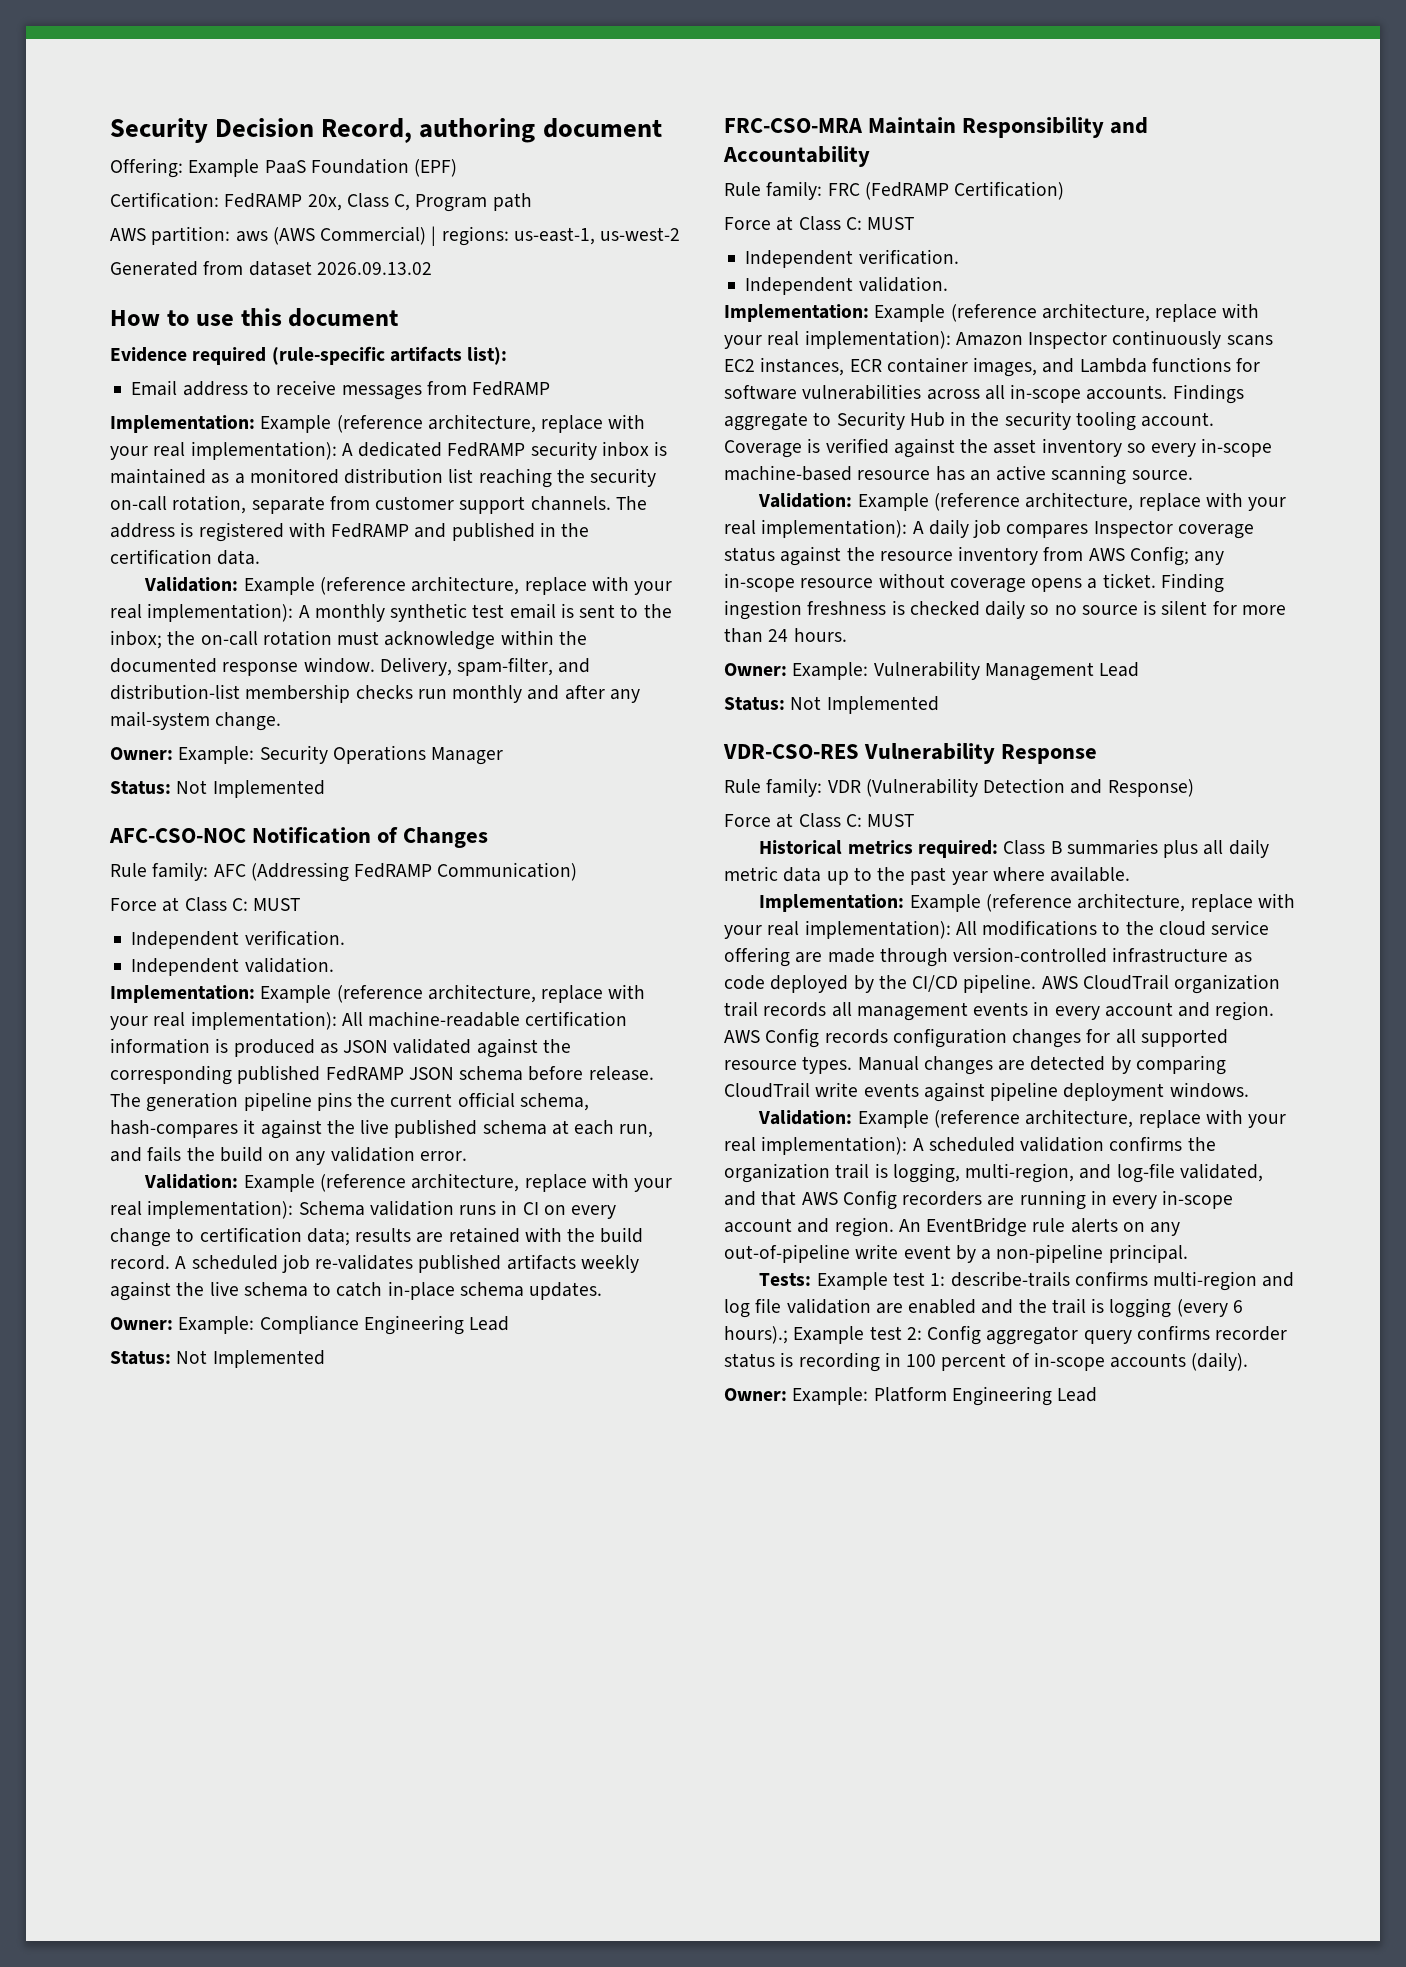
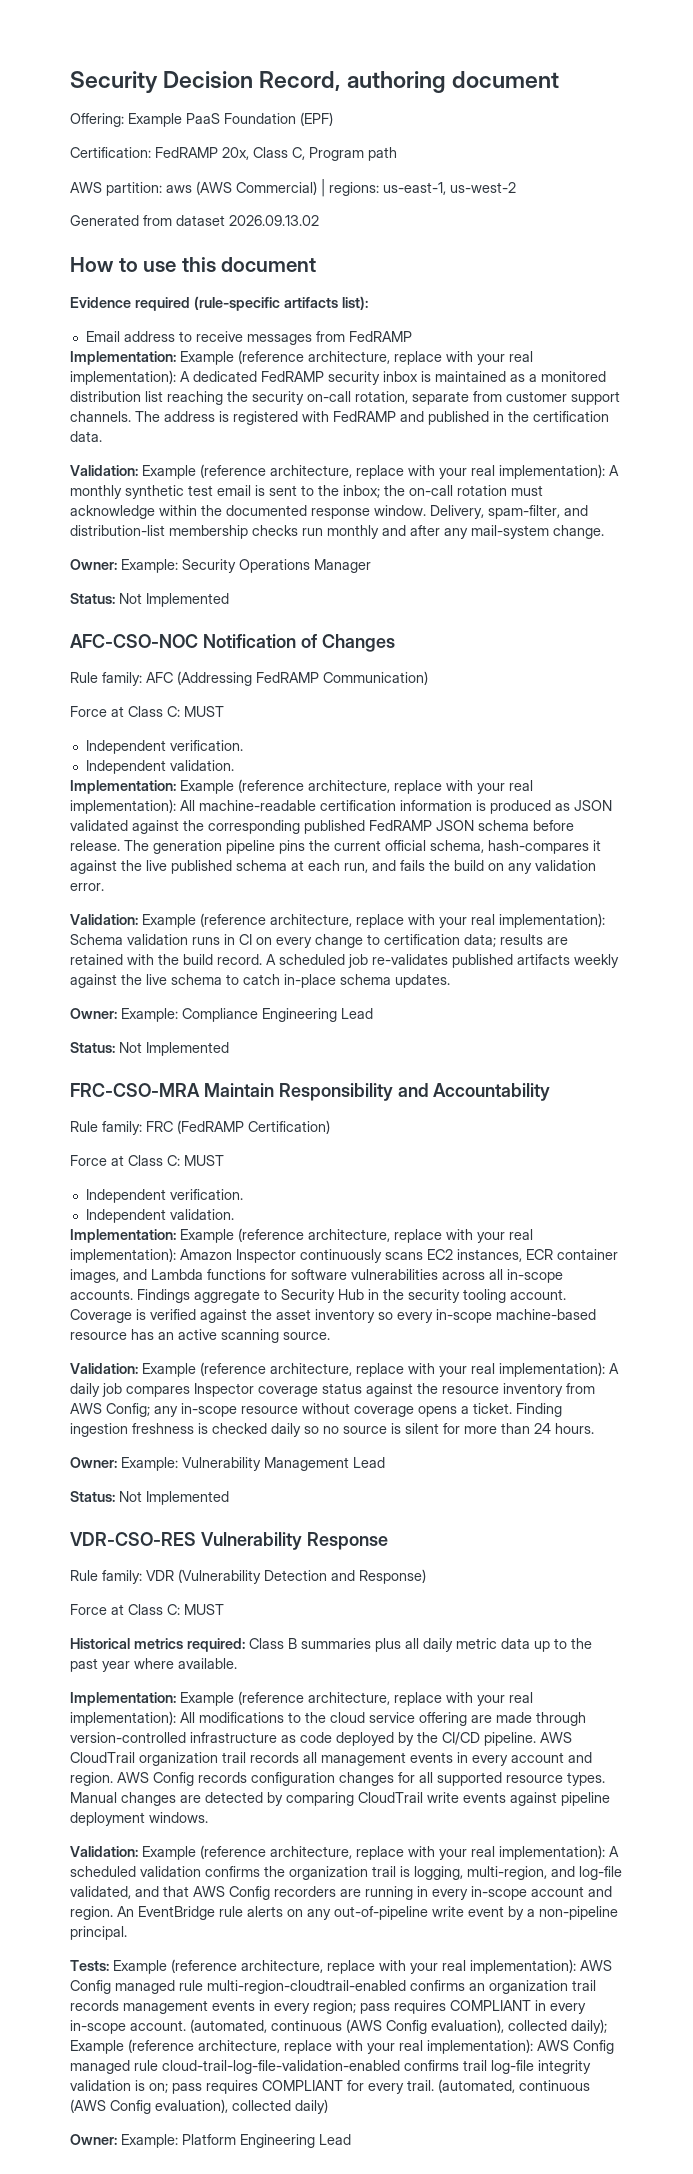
[893,1271,1295,1291] [724,1298,1243,1318] [724,1325,1288,1345] [724,1352,1249,1372] test 1: describe-trails confirms multi-region and log file validation are enabled and the trail is logging (every 6 hours).; Example test 2: Config aggregator query confirms recorder status is recording in 100 percent of in-scope accounts (daily). -> [171,1959,612,1974] [70,1980,596,1994] [70,2000,586,2014] [70,2019,607,2034] [70,2039,614,2054] [70,2060,591,2074] [70,2079,590,2094] [70,2099,328,2114] (reference architecture, replace with your real implementation): AWS Config managed rule multi-region-cloudtrail-enabled confirms an organization trail records management events in every region; pass requires COMPLIANT in every in-scope account. (automated, continuous (AWS Config evaluation), collected daily); Example (reference architecture, replace with your real implementation): AWS Config managed rule cloud-trail-log-file-validation-enabled confirms trail log-file integrity validation is on; pass requires COMPLIANT for every trail. (automated, continuous (AWS Config evaluation), collected daily)

